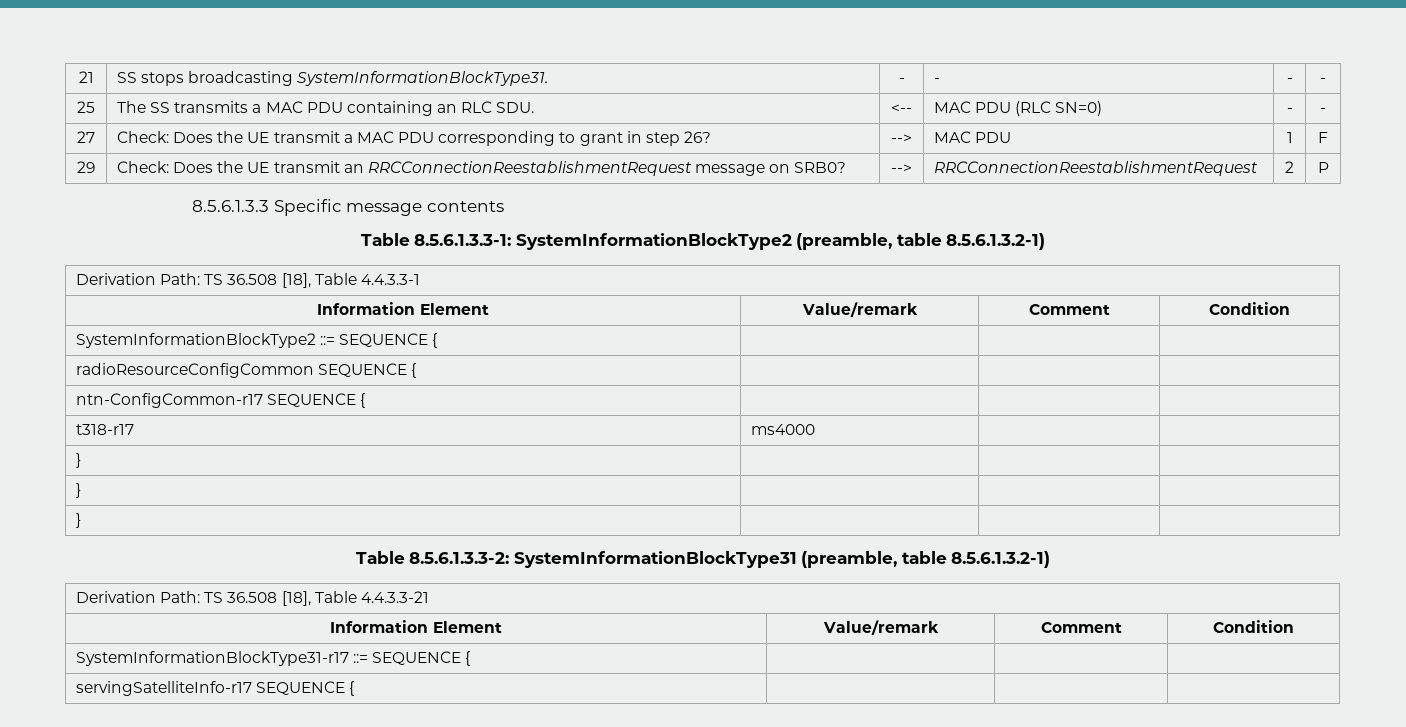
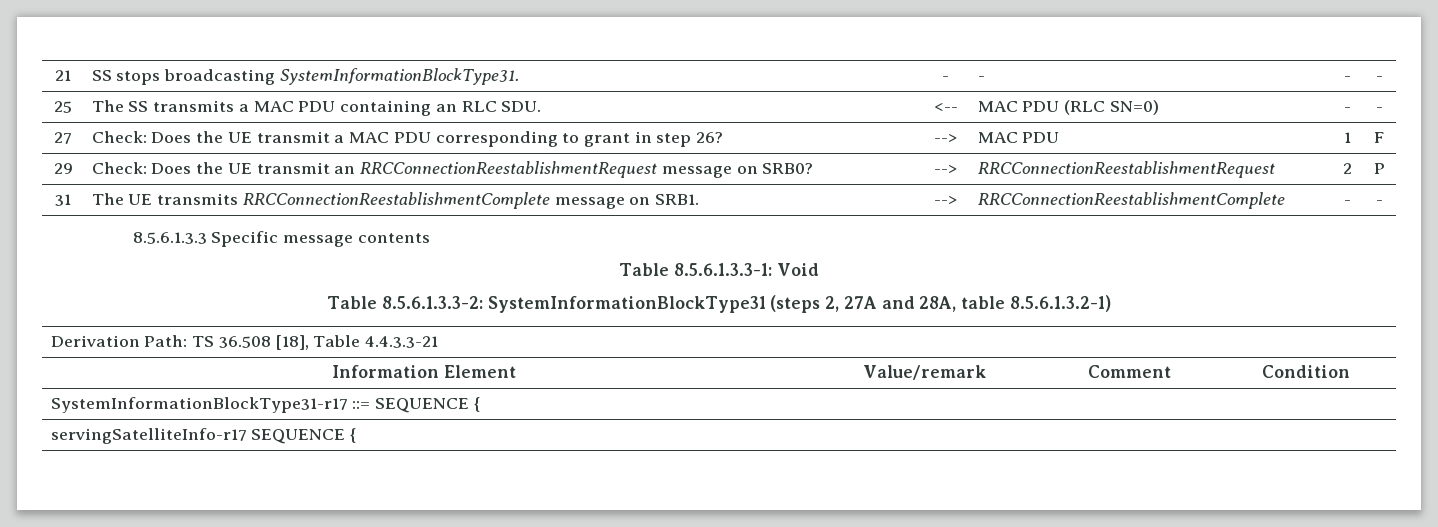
(1329, 167) none -> [55,194,71,206] [91,192,700,209] [934,196,957,205] [977,192,1285,209] [1343,200,1351,205] [1375,200,1383,205] // 31 | The UE transmits RRCConnectionReestablishmentComplete message on SRB1. | --> | RRCConnectionReestablishmentComplete | - | -
[515,233,1046,250] [75,273,420,288] [317,302,489,315] [801,302,918,317] [1028,304,1110,315] [1209,302,1290,315] [75,333,438,348] [75,363,417,378] [75,393,366,408] [75,424,134,435] [750,424,815,435] [75,453,81,468] [75,483,81,498] [75,513,81,528] [355,551,898,568] SystemInformationBlockType2 (preamble, table 8.5.6.1.3.2-1) // Derivation Path: TS 36.508 [18], Table 4.4.3.3-1 // Information Element | Value/remark | Comment | Condition // SystemInformationBlockType2 ::= SEQUENCE { | | | // radioResourceConfigCommon SEQUENCE { | | | // ntn-ConfigCommon-r17 SEQUENCE { | | | // t318-r17 | ms4000 | | // } | | | // } | | | // } | | | // Table 8.5.6.1.3.3-2: SystemInformationBlockType31 (preamble, -> [776,263,819,276] [327,295,957,313] Void // Table 8.5.6.1.3.3-2: SystemInformationBlockType31 (steps 2, 27A and 28A,

